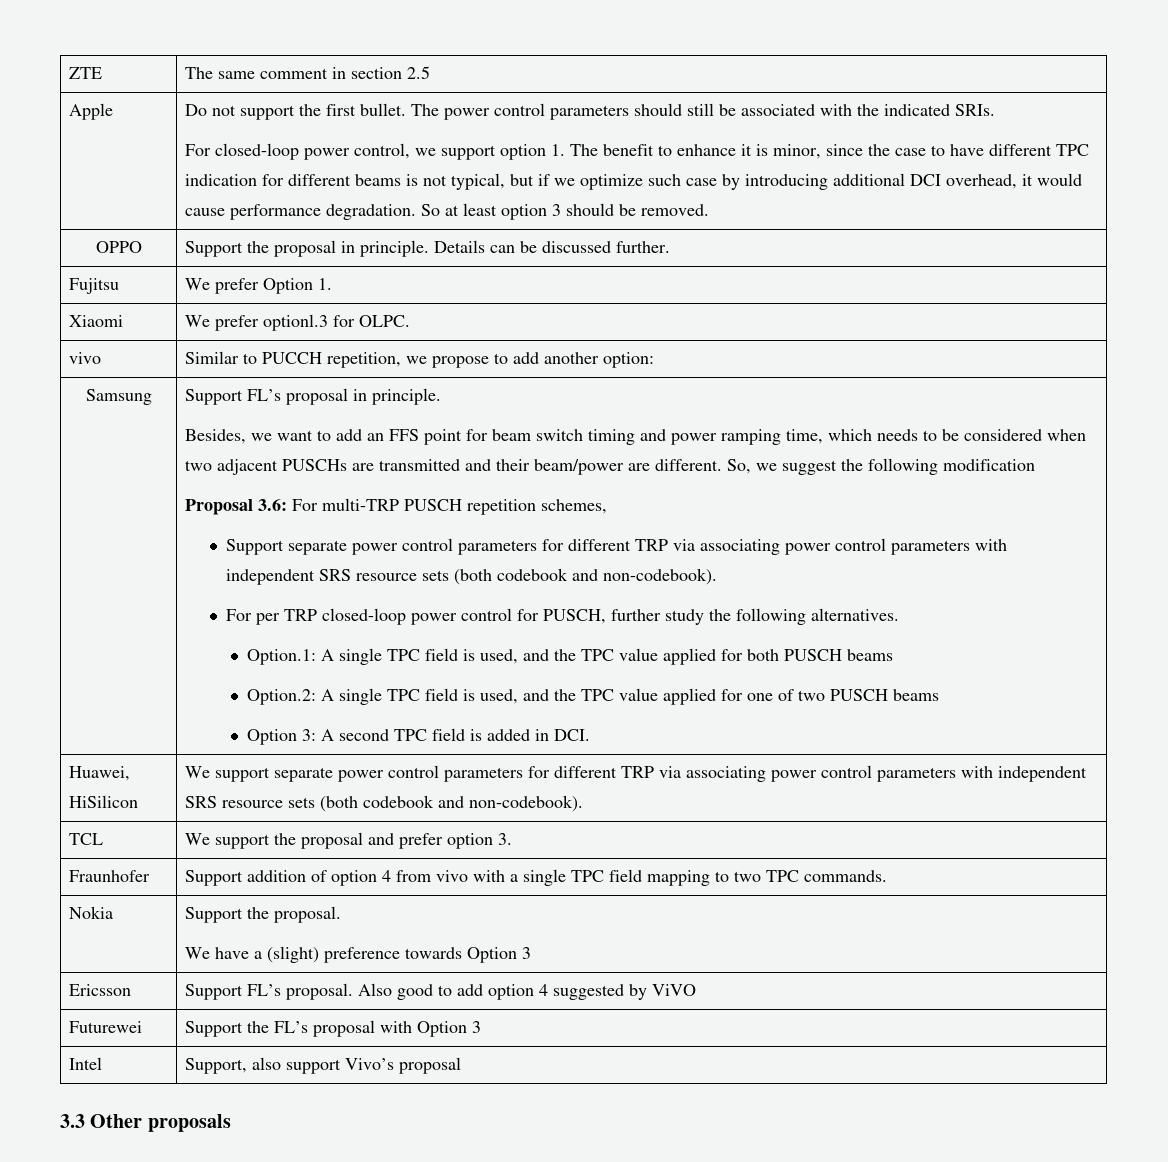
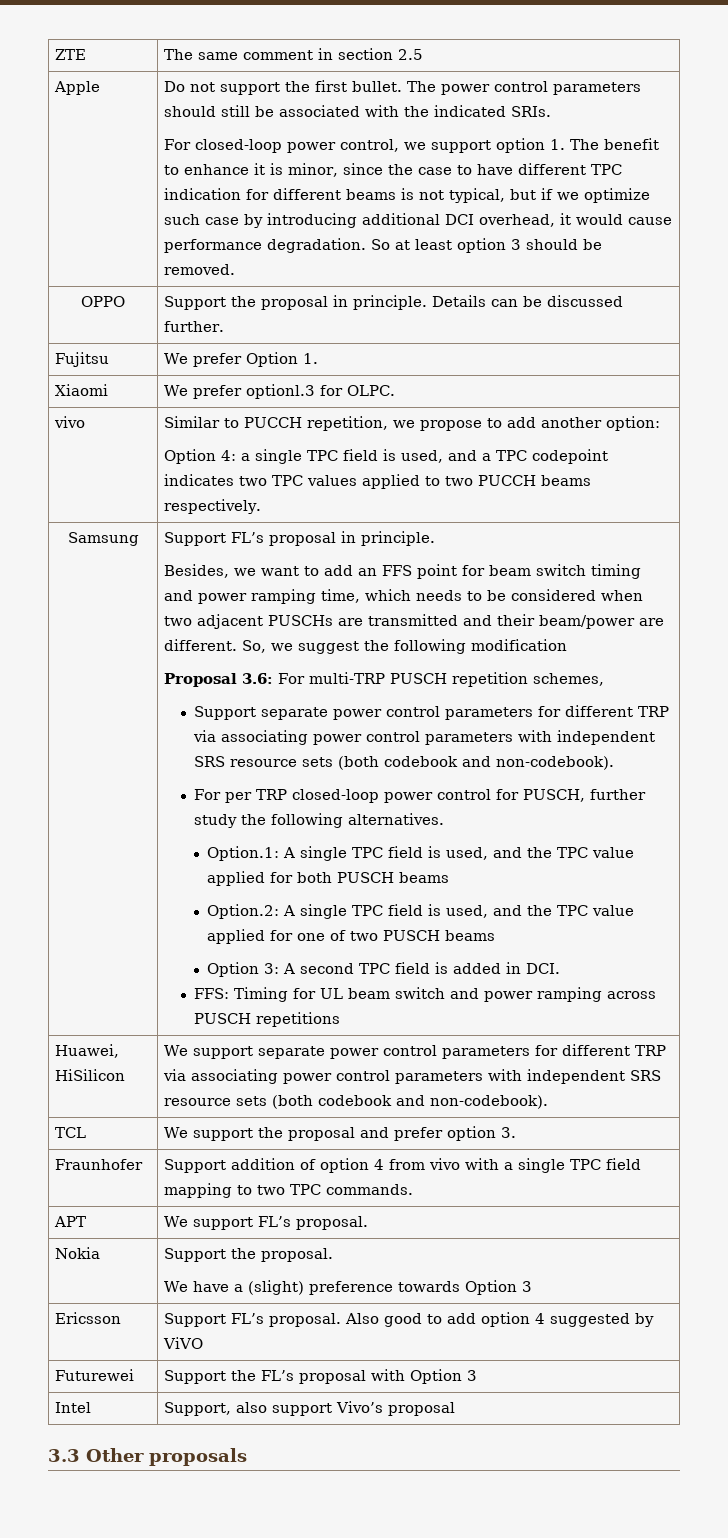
(655, 360) none -> [164,449,609,464] [164,474,592,489] [164,499,262,514] // Option 4: a single TPC field is used, and a TPC codepoint indicates two TPC values applied to two PUCCH beams respectively.
(590, 735) none -> [193,987,656,1002] [193,1012,340,1027] // FFS: Timing for UL beam switch and power ramping across PUSCH repetitions
(888, 876) none -> [54,1216,87,1227] [164,1216,369,1230] // APT | We support FL’s proposal.

